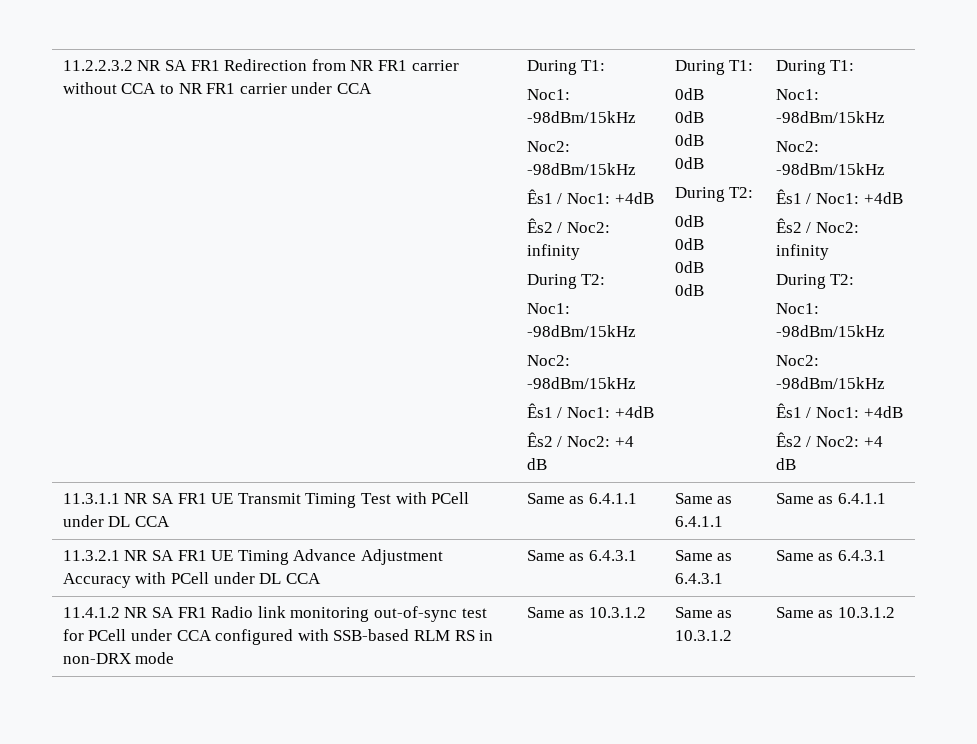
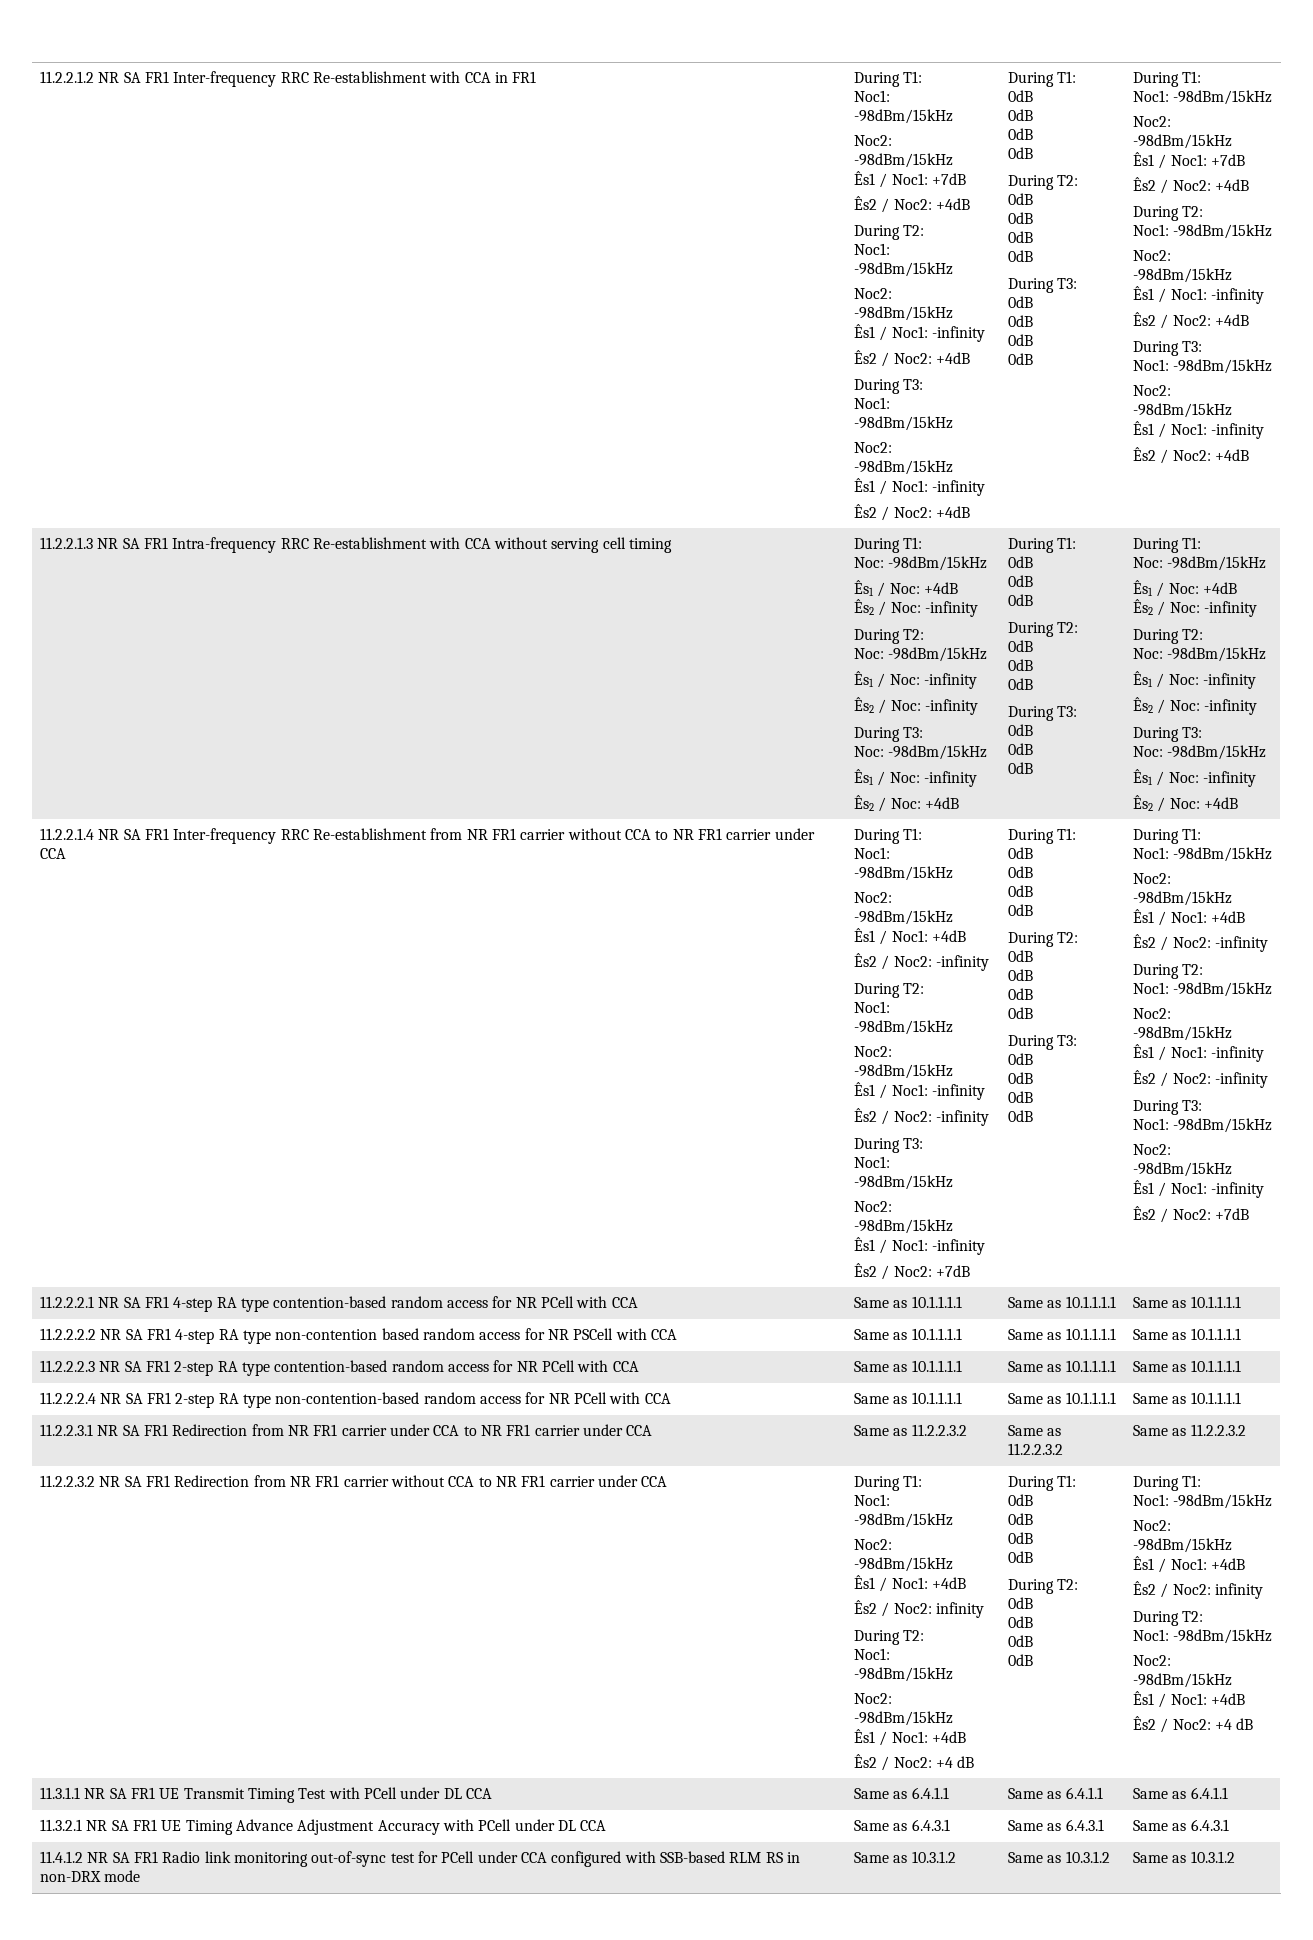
(62, 65) none -> [40,71,537,87] [854,71,923,87] [854,90,891,102] [854,109,954,124] [854,135,893,146] [854,153,954,168] [854,171,967,188] [854,196,971,213] [854,225,925,240] [854,243,891,255] [854,262,954,277] [854,288,893,299] [854,306,954,321] [854,324,986,342] [854,350,971,367] [854,379,924,394] [854,397,891,409] [854,416,954,431] [854,442,893,453] [854,460,954,475] [854,478,986,496] [854,504,971,521] [1008,71,1077,87] [1008,90,1034,102] [1008,109,1034,121] [1008,128,1034,140] [1008,147,1034,159] [1008,175,1079,190] [1008,193,1034,205] [1008,212,1034,224] [1008,231,1034,243] [1008,250,1034,262] [1008,278,1078,293] [1008,296,1034,308] [1008,315,1034,327] [1008,334,1034,346] [1008,353,1034,365] [1133,71,1202,87] [1133,90,1273,105] [1133,116,1172,127] [1133,134,1233,149] [1133,152,1246,169] [1133,177,1250,194] [1133,206,1204,221] [1133,224,1273,239] [1133,250,1172,261] [1133,268,1233,283] [1133,286,1265,304] [1133,312,1250,329] [1133,341,1203,356] [1133,359,1273,374] [1133,385,1172,396] [1133,403,1233,418] [1133,421,1265,439] [1133,447,1250,464] [40,537,673,553] [854,537,923,553] [854,556,988,571] [854,580,959,597] [854,599,979,617] [854,629,925,644] [854,647,988,662] [854,671,978,689] [854,697,979,715] [854,727,924,742] [854,745,988,760] [854,769,978,787] [854,795,960,812] [1008,537,1077,553] [1008,556,1034,568] [1008,575,1034,587] [1008,594,1034,606] [1008,622,1079,637] [1008,640,1034,652] [1008,659,1034,671] [1008,678,1034,690] [1008,706,1078,721] [1008,724,1034,736] [1008,743,1034,755] [1008,762,1034,774] [1133,537,1202,553] [1133,556,1267,571] [1133,580,1238,597] [1133,599,1258,617] [1133,629,1204,644] [1133,647,1267,662] [1133,671,1257,689] [1133,697,1258,715] [1133,727,1203,742] [1133,745,1267,760] [1133,769,1257,787] [1133,795,1239,812] [40,828,815,844] [40,848,67,859] [854,828,923,844] [854,847,891,859] [854,866,954,881] [854,892,893,903] [854,910,954,925] [854,928,967,945] [854,953,990,971] [854,983,925,998] [854,1001,891,1013] [854,1020,954,1035] [854,1046,893,1057] [854,1064,954,1079] [854,1082,986,1100] [854,1108,990,1126] [854,1138,924,1153] [854,1156,891,1168] [854,1175,954,1190] [854,1201,893,1212] [854,1219,954,1234] [854,1237,986,1255] [854,1263,971,1280] [1008,828,1077,844] [1008,847,1034,859] [1008,866,1034,878] [1008,885,1034,897] [1008,904,1034,916] [1008,932,1079,947] [1008,950,1034,962] [1008,969,1034,981] [1008,988,1034,1000] [1008,1007,1034,1019] [1008,1035,1078,1050] [1008,1053,1034,1065] [1008,1072,1034,1084] [1008,1091,1034,1103] [1008,1110,1034,1122] [1133,828,1202,844] [1133,847,1273,862] [1133,873,1172,884] [1133,891,1233,906] [1133,909,1246,926] [1133,934,1269,952] [1133,964,1204,979] [1133,982,1273,997] [1133,1008,1172,1019] [1133,1026,1233,1041] [1133,1044,1265,1062] [1133,1070,1269,1088] [1133,1100,1203,1115] [1133,1118,1273,1133] [1133,1144,1172,1155] [1133,1162,1233,1177] [1133,1180,1265,1198] [1133,1206,1250,1223] [40,1296,638,1312] [854,1296,962,1308] [1008,1296,1116,1308] [1133,1296,1241,1308] [40,1328,677,1344] [854,1328,962,1340] [1008,1328,1116,1340] [1133,1328,1241,1340] [40,1360,639,1376] [854,1360,962,1372] [1008,1360,1116,1372] [1133,1360,1241,1372] [40,1392,671,1408] [854,1392,962,1404] [1008,1392,1116,1404] [1133,1392,1241,1404] [40,1424,653,1436] [854,1424,967,1436] [1008,1425,1062,1436] [1008,1443,1064,1455] [1133,1424,1246,1436] 11.2.2.1.2 NR SA FR1 Inter-frequency RRC Re-establishment with CCA in FR1 | During T1: // Noc1: -98dBm/15kHz // Noc2: -98dBm/15kHz // Ês1 / Noc1: +7dB // Ês2 / Noc2: +4dB // During T2: // Noc1: -98dBm/15kHz // Noc2: -98dBm/15kHz // Ês1 / Noc1: -infinity // Ês2 / Noc2: +4dB // During T3: // Noc1: -98dBm/15kHz // Noc2: -98dBm/15kHz // Ês1 / Noc1: -infinity // Ês2 / Noc2: +4dB | During T1: // 0dB // 0dB // 0dB // 0dB // During T2: // 0dB // 0dB // 0dB // 0dB // During T3: // 0dB // 0dB // 0dB // 0dB | During T1: // Noc1: -98dBm/15kHz // Noc2: -98dBm/15kHz // Ês1 / Noc1: +7dB // Ês2 / Noc2: +4dB // During T2: // Noc1: -98dBm/15kHz // Noc2: -98dBm/15kHz // Ês1 / Noc1: -infinity // Ês2 / Noc2: +4dB // During T3: // Noc1: -98dBm/15kHz // Noc2: -98dBm/15kHz // Ês1 / Noc1: -infinity // Ês2 / Noc2: +4dB // 11.2.2.1.3 NR SA FR1 Intra-frequency RRC Re-establishment with CCA without serving cell timing | During T1: // Noc: -98dBm/15kHz // Ês1 / Noc: +4dB // Ês2 / Noc: -infinity // During T2: // Noc: -98dBm/15kHz // Ês1 / Noc: -infinity // Ês2 / Noc: -infinity // During T3: // Noc: -98dBm/15kHz // Ês1 / Noc: -infinity // Ês2 / Noc: +4dB | During T1: // 0dB // 0dB // 0dB // During T2: // 0dB // 0dB // 0dB // During T3: // 0dB // 0dB // 0dB | During T1: // Noc: -98dBm/15kHz // Ês1 / Noc: +4dB // Ês2 / Noc: -infinity // During T2: // Noc: -98dBm/15kHz // Ês1 / Noc: -infinity // Ês2 / Noc: -infinity // During T3: // Noc: -98dBm/15kHz // Ês1 / Noc: -infinity // Ês2 / Noc: +4dB // 11.2.2.1.4 NR SA FR1 Inter-frequency RRC Re-establishment from NR FR1 carrier without CCA to NR FR1 carrier under CCA | During T1: // Noc1: -98dBm/15kHz // Noc2: -98dBm/15kHz // Ês1 / Noc1: +4dB // Ês2 / Noc2: -infinity // During T2: // Noc1: -98dBm/15kHz // Noc2: -98dBm/15kHz // Ês1 / Noc1: -infinity // Ês2 / Noc2: -infinity // During T3: // Noc1: -98dBm/15kHz // Noc2: -98dBm/15kHz // Ês1 / Noc1: -infinity // Ês2 / Noc2: +7dB | During T1: // 0dB // 0dB // 0dB // 0dB // During T2: // 0dB // 0dB // 0dB // 0dB // During T3: // 0dB // 0dB // 0dB // 0dB | During T1: // Noc1: -98dBm/15kHz // Noc2: -98dBm/15kHz // Ês1 / Noc1: +4dB // Ês2 / Noc2: -infinity // During T2: // Noc1: -98dBm/15kHz // Noc2: -98dBm/15kHz // Ês1 / Noc1: -infinity // Ês2 / Noc2: -infinity // During T3: // Noc1: -98dBm/15kHz // Noc2: -98dBm/15kHz // Ês1 / Noc1: -infinity // Ês2 / Noc2: +7dB // 11.2.2.2.1 NR SA FR1 4-step RA type contention-based random access for NR PCell with CCA | Same as 10.1.1.1.1 | Same as 10.1.1.1.1 | Same as 10.1.1.1.1 // 11.2.2.2.2 NR SA FR1 4-step RA type non-contention based random access for NR PSCell with CCA | Same as 10.1.1.1.1 | Same as 10.1.1.1.1 | Same as 10.1.1.1.1 // 11.2.2.2.3 NR SA FR1 2-step RA type contention-based random access for NR PCell with CCA | Same as 10.1.1.1.1 | Same as 10.1.1.1.1 | Same as 10.1.1.1.1 // 11.2.2.2.4 NR SA FR1 2-step RA type non-contention-based random access for NR PCell with CCA | Same as 10.1.1.1.1 | Same as 10.1.1.1.1 | Same as 10.1.1.1.1 // 11.2.2.3.1 NR SA FR1 Redirection from NR FR1 carrier under CCA to NR FR1 carrier under CCA | Same as 11.2.2.3.2 | Same as 11.2.2.3.2 | Same as 11.2.2.3.2 //

